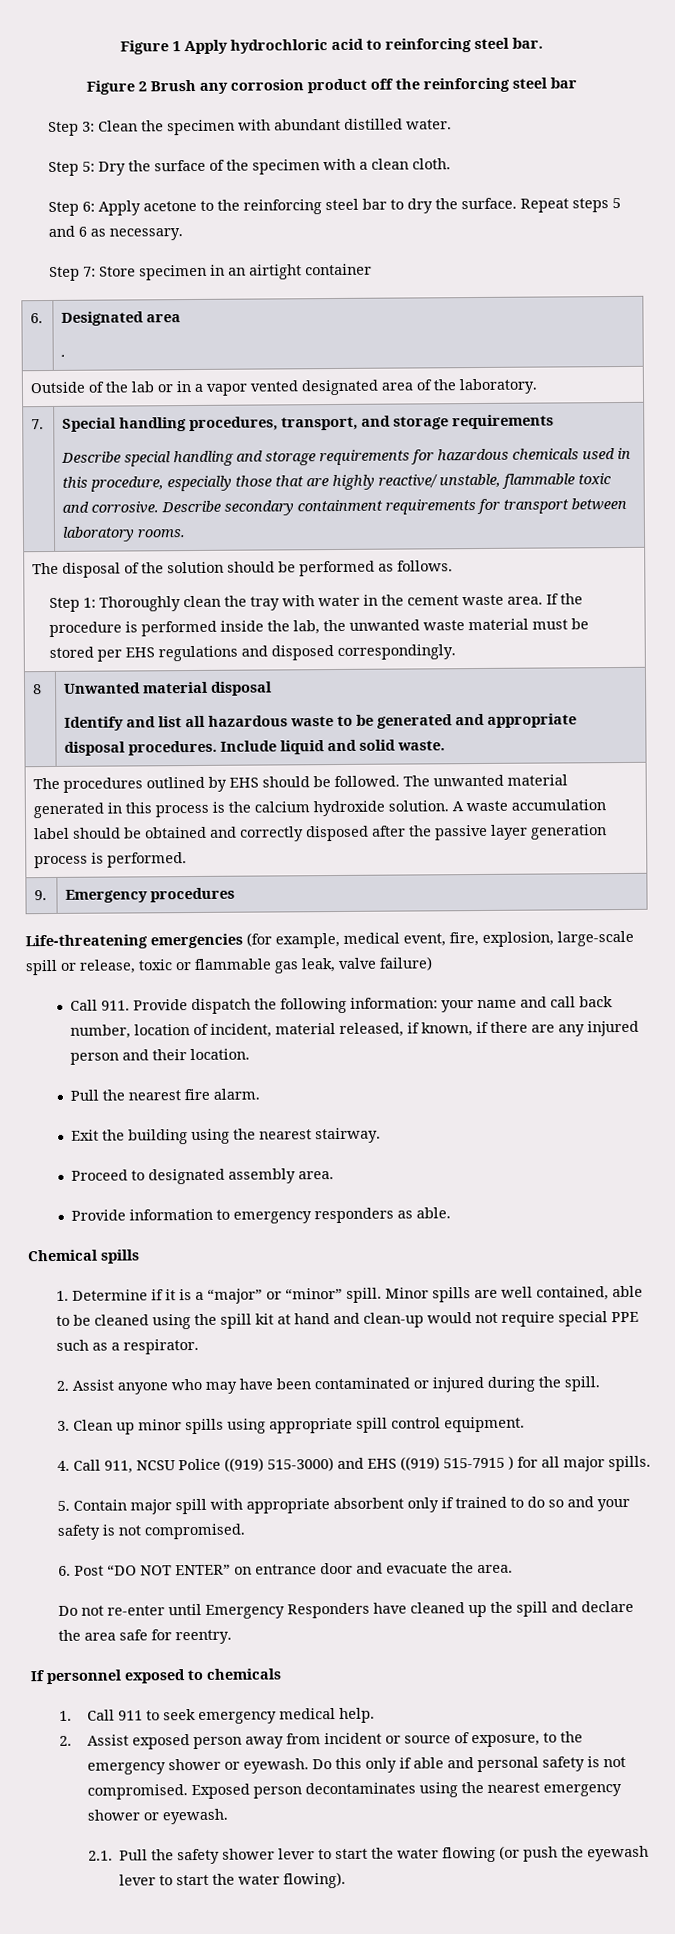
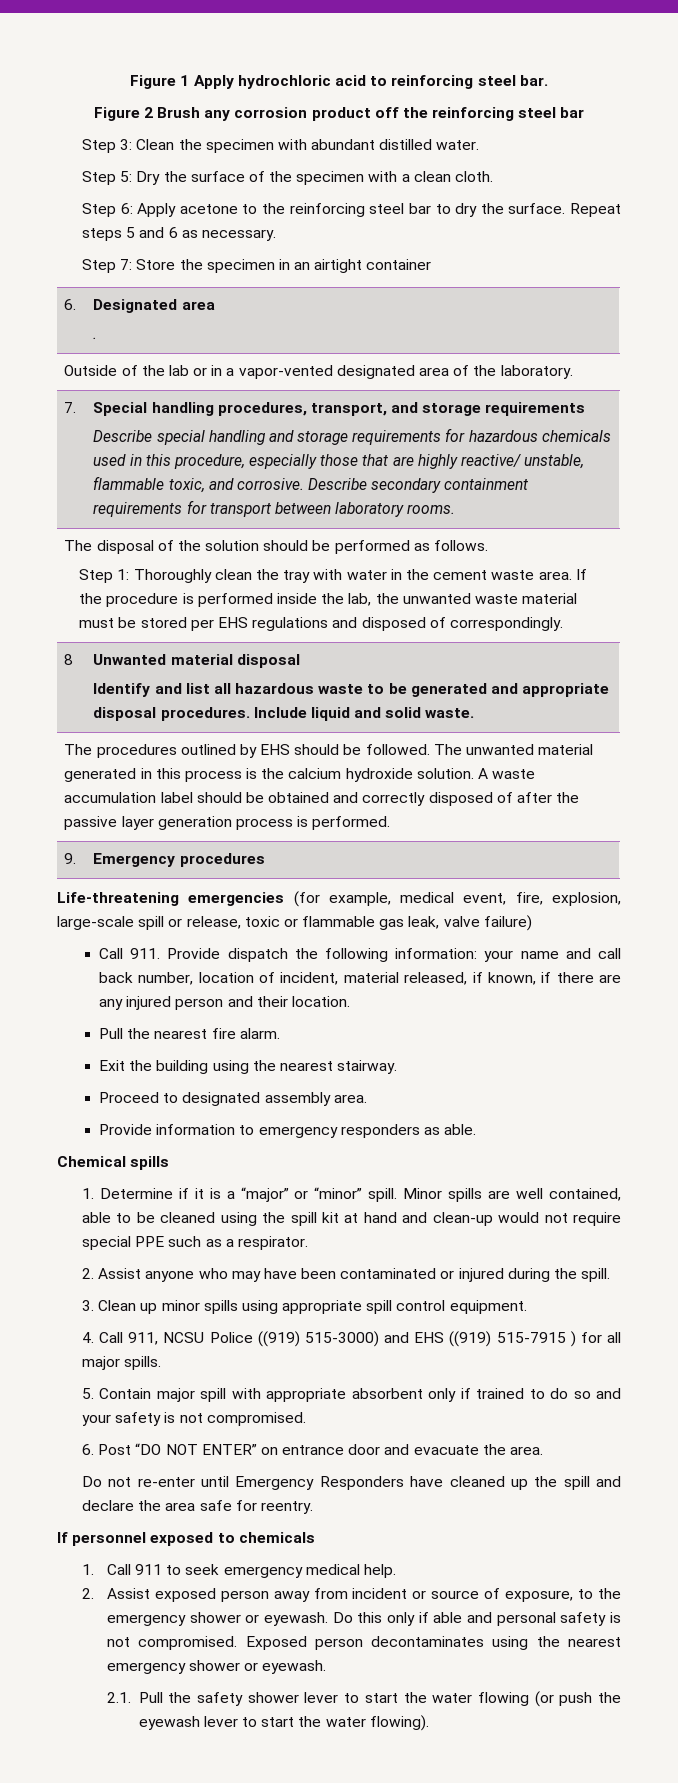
(136, 271) none -> [179,259,203,270] the
[206,380,299,396] vapor vented -> [238,365,333,379] vapor-vented
[578,473,613,485] toxic -> [168,478,205,493] toxic,
(335, 653) none -> [429,617,446,628] of
(370, 833) none -> [496,792,513,803] of

